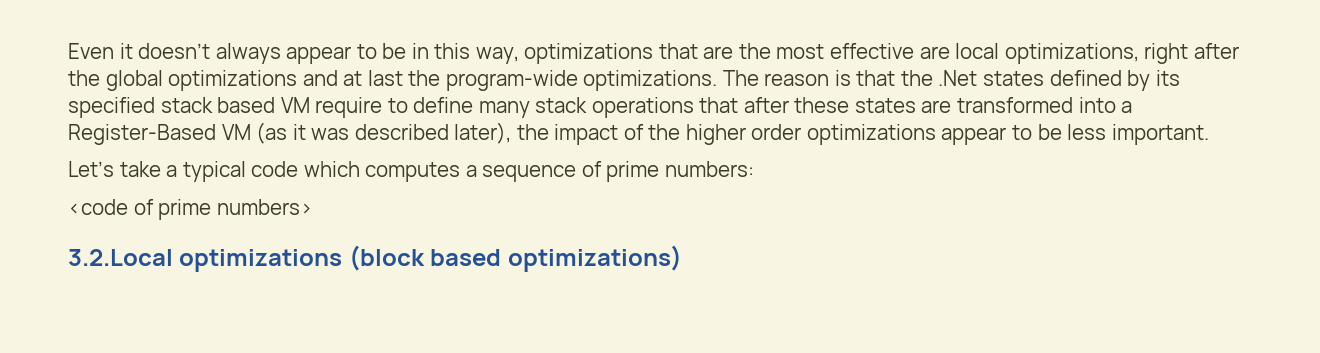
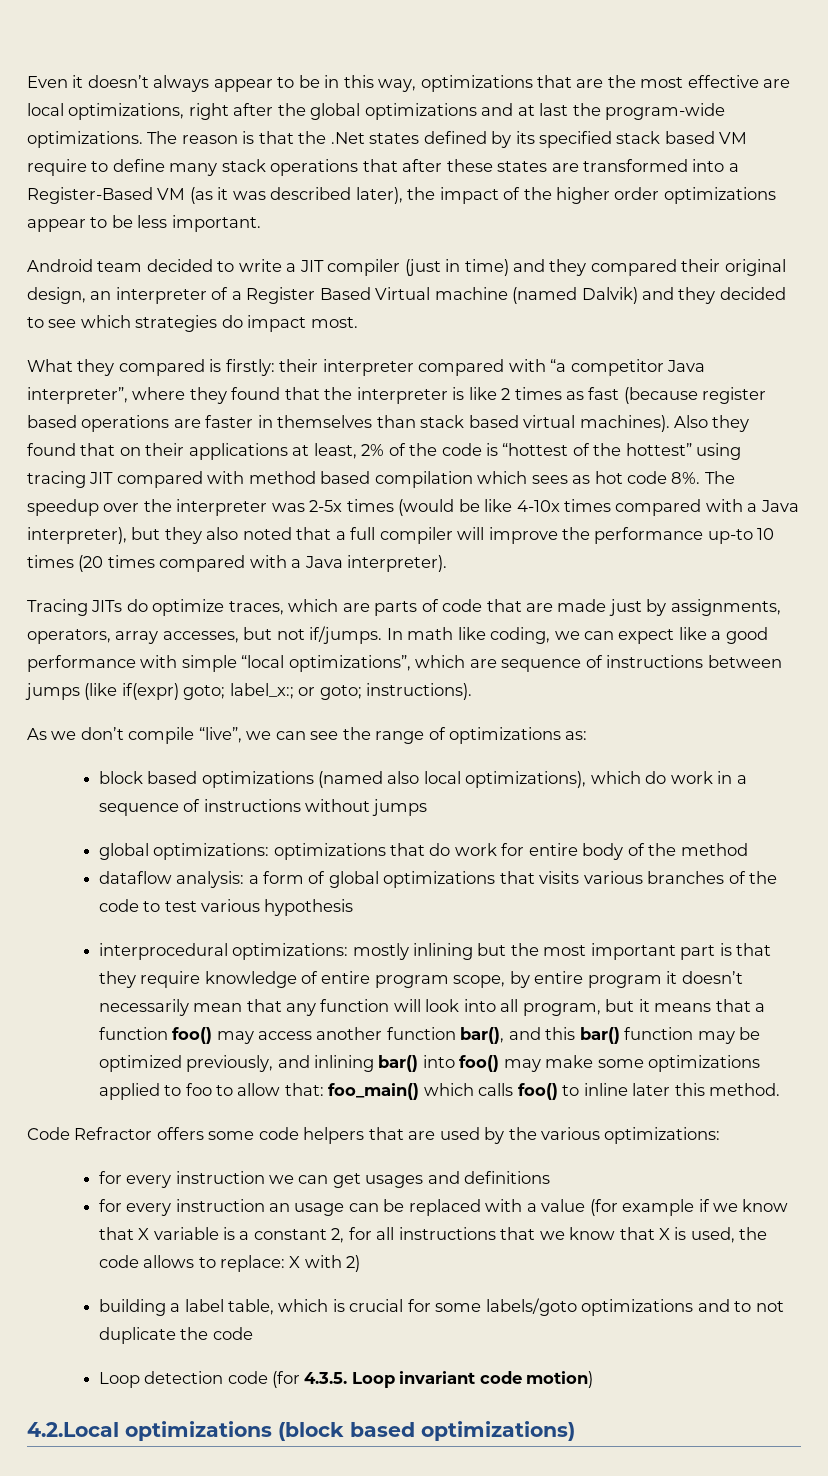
[68,161,754,182] [68,199,313,220] [68,249,173,266] Let’s take a typical code which computes a sequence of prime numbers: // <code of prime numbers> // 3.2.Local -> [27,259,786,276] [27,287,786,304] [27,315,358,332] [27,359,706,376] [27,387,767,404] [27,415,750,432] [27,443,742,460] [27,471,735,488] [27,499,799,516] [27,527,775,544] [27,555,448,572] [27,599,781,616] [27,626,768,644] [27,655,782,672] [25,683,473,700] [27,727,588,744] [98,771,747,788] [98,799,428,816] [98,843,748,860] [98,871,778,888] [98,899,354,916] [98,943,772,960] [98,971,743,988] [98,999,766,1016] [98,1027,761,1044] [98,1055,761,1072] [98,1083,781,1100] [27,1127,721,1144] [98,1171,551,1188] [98,1199,789,1216] [98,1227,768,1243] [98,1255,361,1272] [98,1298,784,1316] [98,1327,253,1344] [98,1371,594,1388] [27,1422,119,1437] Android team decided to write a JIT compiler (just in time) and they compared their original design, an interpreter of a Register Based Virtual machine (named Dalvik) and they decided to see which strategies do impact most. // What they compared is firstly: their interpreter compared with “a competitor Java interpreter”, where they found that the interpreter is like 2 times as fast (because register based operations are faster in themselves than stack based virtual machines). Also they found that on their applications at least, 2% of the code is “hottest of the hottest” using tracing JIT compared with method based compilation which sees as hot code 8%. The speedup over the interpreter was 2-5x times (would be like 4-10x times compared with a Java interpreter), but they also noted that a full compiler will improve the performance up-to 10 times (20 times compared with a Java interpreter). // Tracing JITs do optimize traces, which are parts of code that are made just by assignments, operators, array accesses, but not if/jumps. In math like coding, we can expect like a good performance with simple “local optimizations”, which are sequence of instructions between jumps (like if(expr) goto; label_x:; or goto; instructions). // As we don’t compile “live”, we can see the range of optimizations as: // block based optimizations (named also local optimizations), which do work in a sequence of instructions without jumps // global optimizations: optimizations that do work for entire body of the method // dataflow analysis: a form of global optimizations that visits various branches of the code to test various hypothesis // interprocedural optimizations: mostly inlining but the most important part is that they require knowledge of entire program scope, by entire program it doesn’t necessarily mean that any function will look into all program, but it means that a function foo() may access another function bar(), and this bar() function may be optimized previously, and inlining bar() into foo() may make some optimizations applied to foo to allow that: foo_main() which calls foo() to inline later this method. // Code Refractor offers some code helpers that are used by the various optimizations: // for every instruction we can get usages and definitions // for every instruction an usage can be replaced with a value (for example if we know that X variable is a constant 2, for all instructions that we know that X is used, the code allows to replace: X with 2) // building a label table, which is crucial for some labels/goto optimizations and to not duplicate the code // Loop detection code (for 4.3.5. Loop invariant code motion) // 4.2.Local

